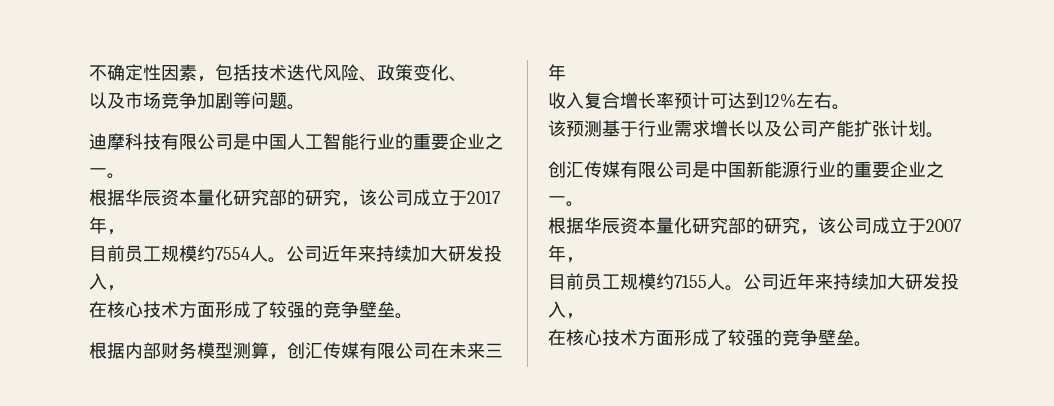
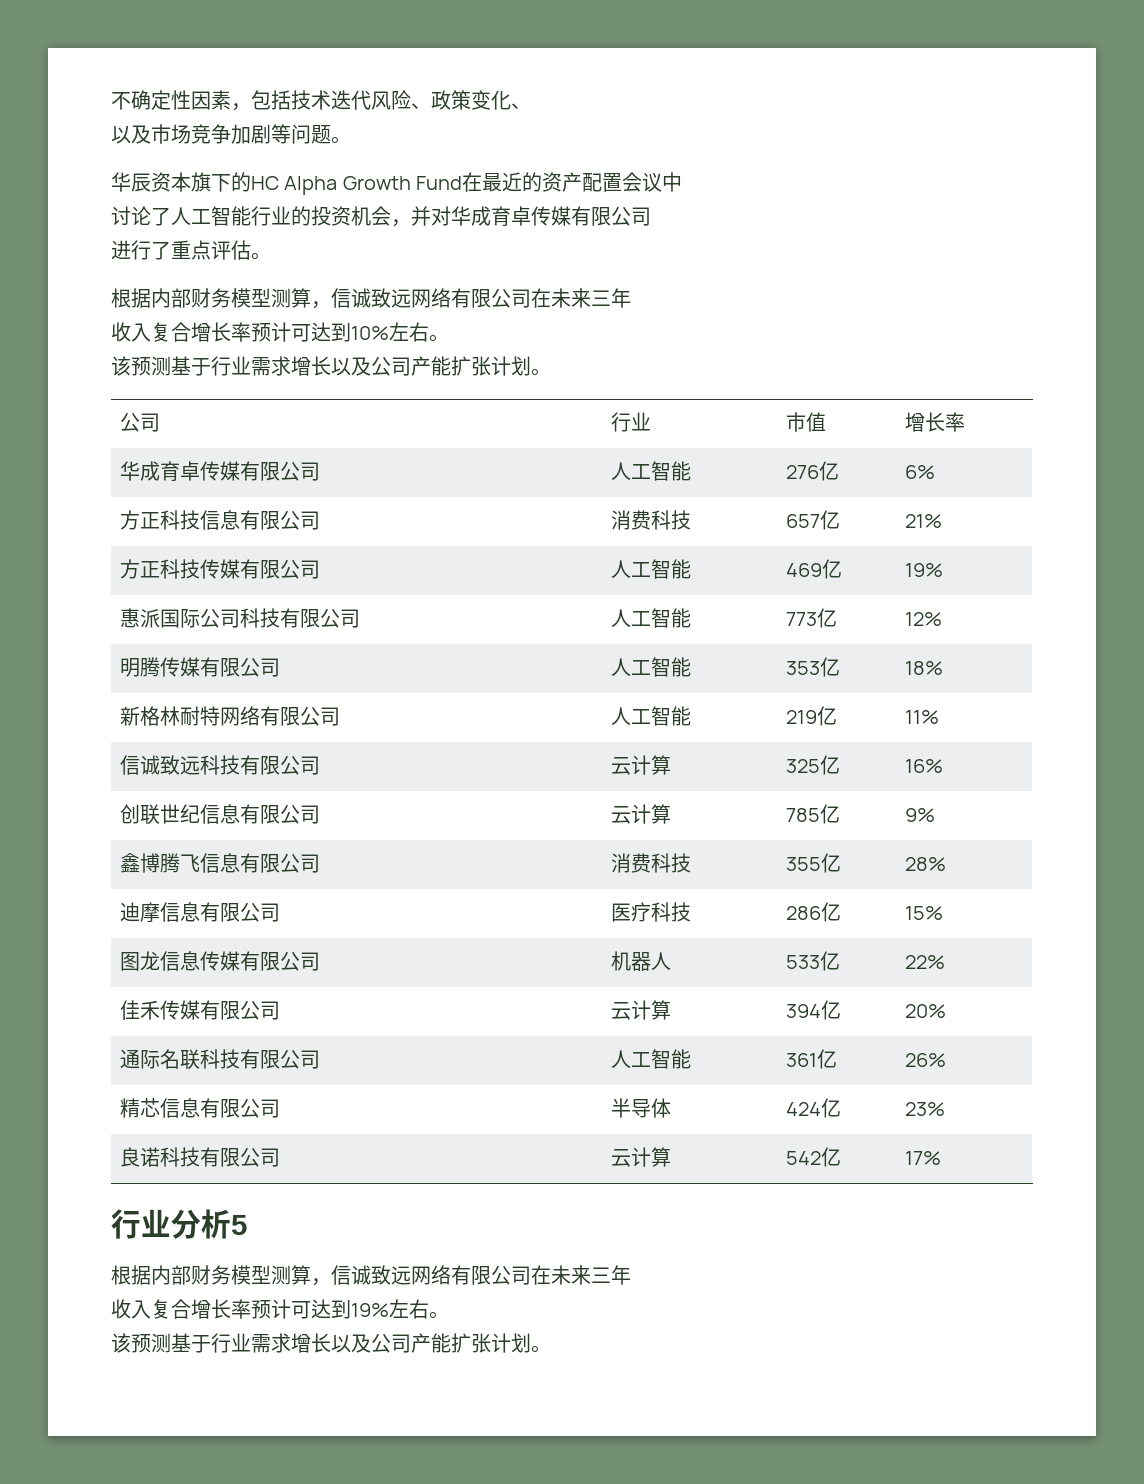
[89,133,287,150] 迪摩科技有限公司是中国 -> [111,172,683,195] [111,206,171,226] 华辰资本旗下的HC Alpha Growth Fund在最近的资产配置会议中 // 讨论了
[413,133,503,150] [89,168,125,179] [89,189,501,207] [89,217,125,235] [89,245,502,263] [89,273,125,291] [89,301,395,318] 重要企业之一。 // 根据华辰资本量化研究部的研究，该公司成立于2017年， // 目前员工规模约7554人。公司近年来持续加大研发投入， // 在核心技术方面形成了较强的竞争壁垒 -> [311,206,651,227] [111,240,251,260] 投资机会，并对华成育卓传媒有限公司 // 进行了重点评估
[287,342,359,359] 创汇传媒 -> [331,288,451,308] 信诚致远网络
[764,93,796,108] 12% -> [351,326,389,340] 10%
[548,161,944,178] [548,196,584,207] [548,217,962,235] [548,245,584,263] [548,273,959,291] [548,301,584,319] [548,329,854,346] // 创汇传媒有限公司是中国新能源行业的重要企业之一。 // 根据华辰资本量化研究部的研究，该公司成立于2007年， // 目前员工规模约7155人。公司近年来持续加大研发投入， // 在核心技术方面形成了较强的竞争壁垒 -> [119,412,160,432] [610,412,651,432] [785,412,826,432] [904,412,965,432] [119,461,320,481] [610,461,691,481] [785,461,839,481] [904,465,935,479] [119,510,320,530] [610,510,691,530] [785,510,840,530] [904,514,942,528] [119,559,320,579] [610,559,691,579] [785,559,842,579] [904,563,943,577] [119,608,360,628] [610,608,691,628] [785,608,837,628] [904,612,942,626] [119,657,280,677] [610,657,691,677] [785,657,840,677] [904,661,943,675] [119,706,340,726] [610,706,691,726] [785,706,837,726] [904,710,939,724] [119,755,320,775] [610,755,671,775] [785,755,840,775] [904,759,943,773] [119,804,320,825] [610,804,671,824] [785,804,840,824] [904,808,935,822] [119,853,320,873] [610,853,691,873] [785,853,841,873] [904,857,946,871] [119,902,280,923] [610,902,691,922] [785,902,841,922] [904,906,943,920] [119,951,320,971] [610,951,671,971] [785,951,840,971] [904,955,945,969] [119,1000,280,1020] [610,1000,671,1020] [785,1000,841,1020] [904,1004,946,1018] [119,1049,320,1070] [610,1049,691,1069] [785,1049,837,1069] [904,1053,946,1067] [119,1098,280,1118] [610,1098,671,1118] [785,1098,841,1118] [904,1102,945,1116] [119,1147,280,1167] [610,1147,671,1167] [785,1147,841,1167] [904,1151,941,1165] [111,1209,247,1239] [111,1265,631,1286] [111,1299,449,1319] [111,1333,531,1353] // 公司 | 行业 | 市值 | 增长率 // 华成育卓传媒有限公司 | 人工智能 | 276亿 | 6% // 方正科技信息有限公司 | 消费科技 | 657亿 | 21% // 方正科技传媒有限公司 | 人工智能 | 469亿 | 19% // 惠派国际公司科技有限公司 | 人工智能 | 773亿 | 12% // 明腾传媒有限公司 | 人工智能 | 353亿 | 18% // 新格林耐特网络有限公司 | 人工智能 | 219亿 | 11% // 信诚致远科技有限公司 | 云计算 | 325亿 | 16% // 创联世纪信息有限公司 | 云计算 | 785亿 | 9% // 鑫博腾飞信息有限公司 | 消费科技 | 355亿 | 28% // 迪摩信息有限公司 | 医疗科技 | 286亿 | 15% // 图龙信息传媒有限公司 | 机器人 | 533亿 | 22% // 佳禾传媒有限公司 | 云计算 | 394亿 | 20% // 通际名联科技有限公司 | 人工智能 | 361亿 | 26% // 精芯信息有限公司 | 半导体 | 424亿 | 23% // 良诺科技有限公司 | 云计算 | 542亿 | 17% // 行业分析5 // 根据内部财务模型测算，信诚致远网络有限公司在未来三年 // 收入复合增长率预计可达到19%左右。 // 该预测基于行业需求增长以及公司产能扩张计划

